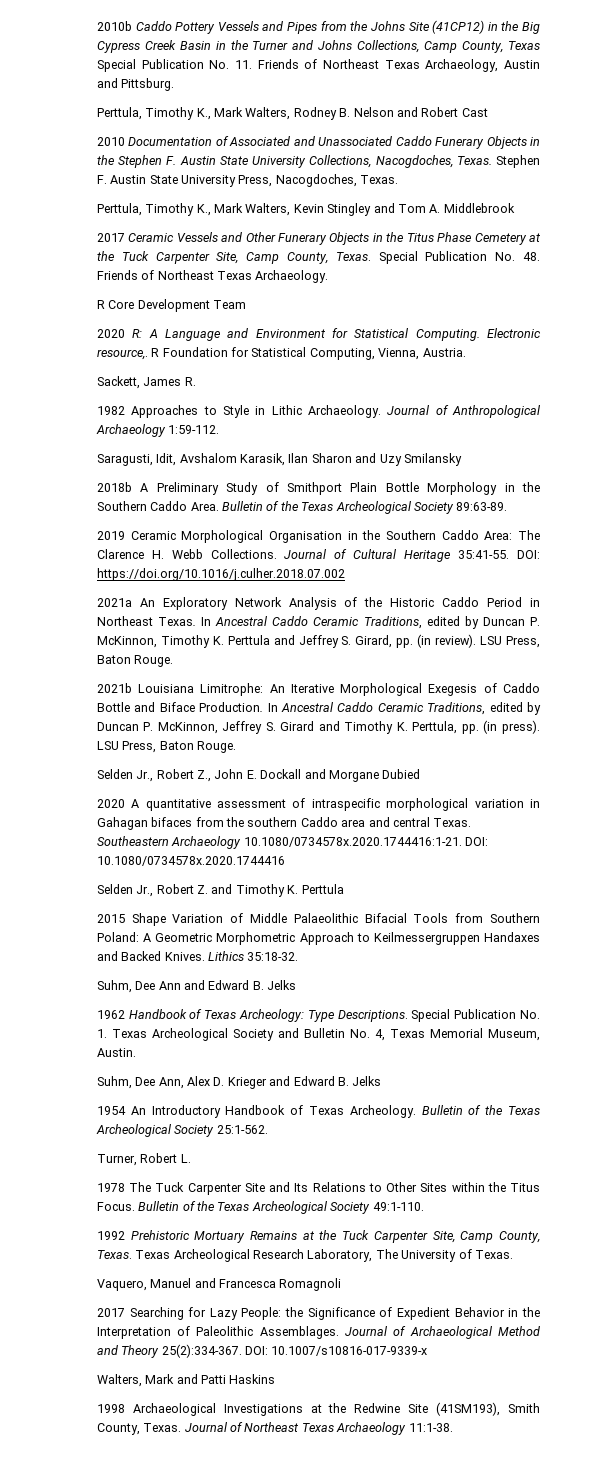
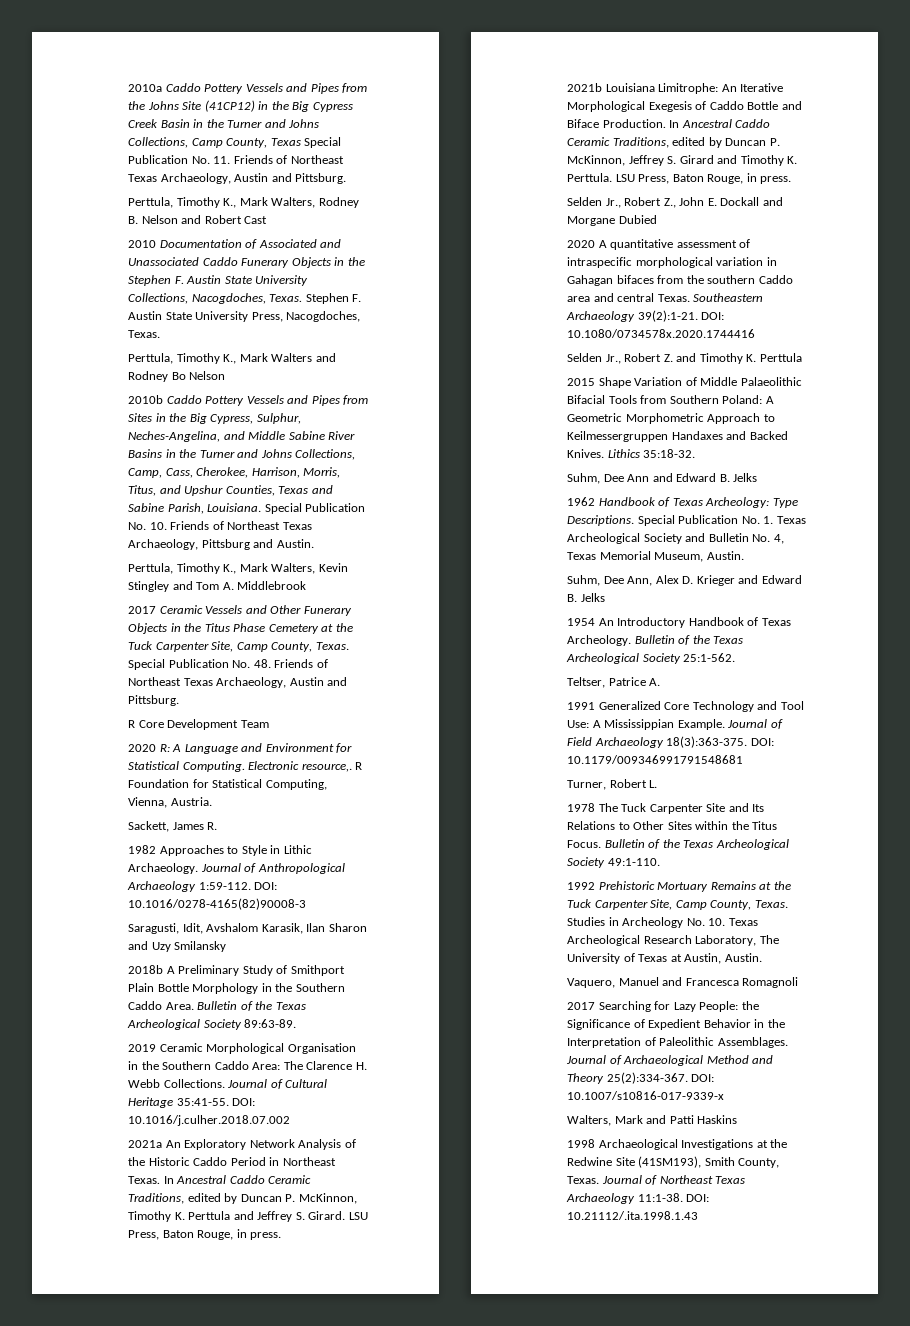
[96,21,132,31] 2010b -> [128,84,163,92] 2010a
(399, 179) none -> [128,353,336,364] [128,371,226,382] [128,395,369,406] [128,413,301,424] [128,431,356,442] [128,449,356,460] [128,467,341,478] [128,485,333,496] [128,503,366,514] [128,521,312,530] [128,539,314,550] // Perttula, Timothy K., Mark Walters and Rodney Bo Nelson // 2010b Caddo Pottery Vessels and Pipes from Sites in the Big Cypress, Sulphur, Neches-Angelina, and Middle Sabine River Basins in the Turner and Johns Collections, Camp, Cass, Cherokee, Harrison, Morris, Titus, and Upshur Counties, Texas and Sabine Parish, Louisiana. Special Publication No. 10. Friends of Northeast Texas Archaeology, Pittsburg and Austin.
[255,270,329,283] Archaeology. -> [216,677,348,688] [128,695,180,706] Archaeology, Austin and Pittsburg.
(220, 429) none -> [254,882,278,890] [128,898,307,910] DOI: 10.1016/0278-4165(82)90008-3
[96,568,345,581] https://doi.org/10.1016/j.culher.2018.07.002 -> [128,1115,291,1126] 10.1016/j.culher.2018.07.002
[355,634,541,648] [96,655,174,667] Girard, pp. (in review). LSU Press, Baton Rouge. -> [308,1211,368,1220] [128,1229,282,1240] Girard. LSU Press, Baton Rouge, in press.
[412,720,540,734] [96,741,237,753] Perttula, pp. (in press). LSU Press, Baton Rouge. -> [567,173,792,184] Perttula. LSU Press, Baton Rouge, in press.
[243,837,462,847] 10.1080/0734578x.2020.1744416:1-21. -> [637,310,698,322] 39(2):1-21.
(268, 1129) none -> [567,677,661,688] [567,701,804,712] [567,719,783,730] [567,736,774,748] [567,755,744,764] // Teltser, Patrice A. // 1991 Generalized Core Technology and Tool Use: A Mississippian Example. Journal of Field Archaeology 18(3):363-375. DOI: 10.1179/009346991791548681
(132, 1254) none -> [567,917,726,928] Studies in Archeology No. 10.
[474,1250,513,1259] Texas. -> [638,953,762,964] Texas at Austin, Austin.
(453, 1427) none -> [686,1194,710,1202] [567,1211,699,1220] DOI: 10.21112/.ita.1998.1.43

